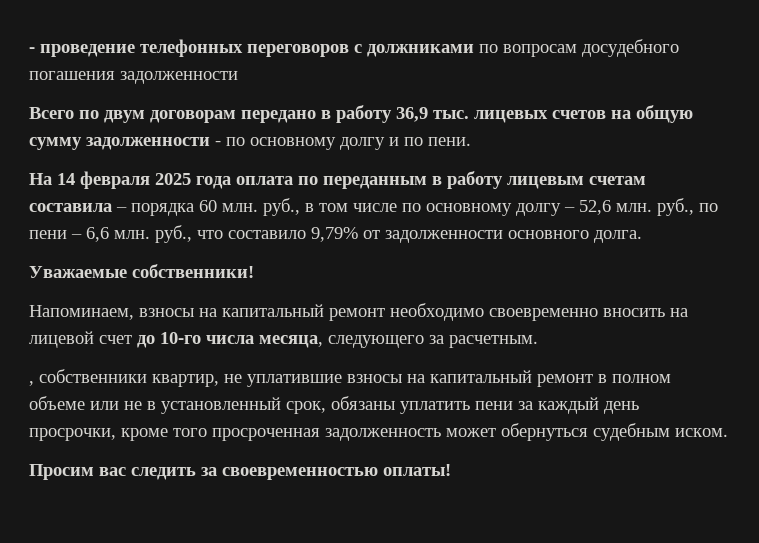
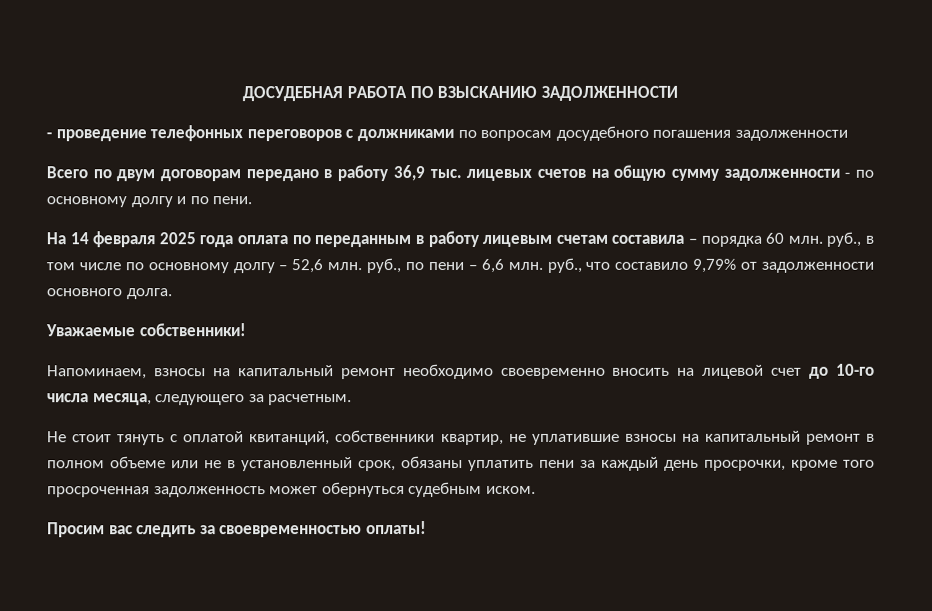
(29, 50) none -> [242,85,678,102] ДОСУДЕБНАЯ РАБОТА ПО ВЗЫСКАНИЮ ЗАДОЛЖЕННОСТИ //
[29,381,34,386] , -> [47,431,331,446] Не стоит тянуть с оплатой квитанций,

